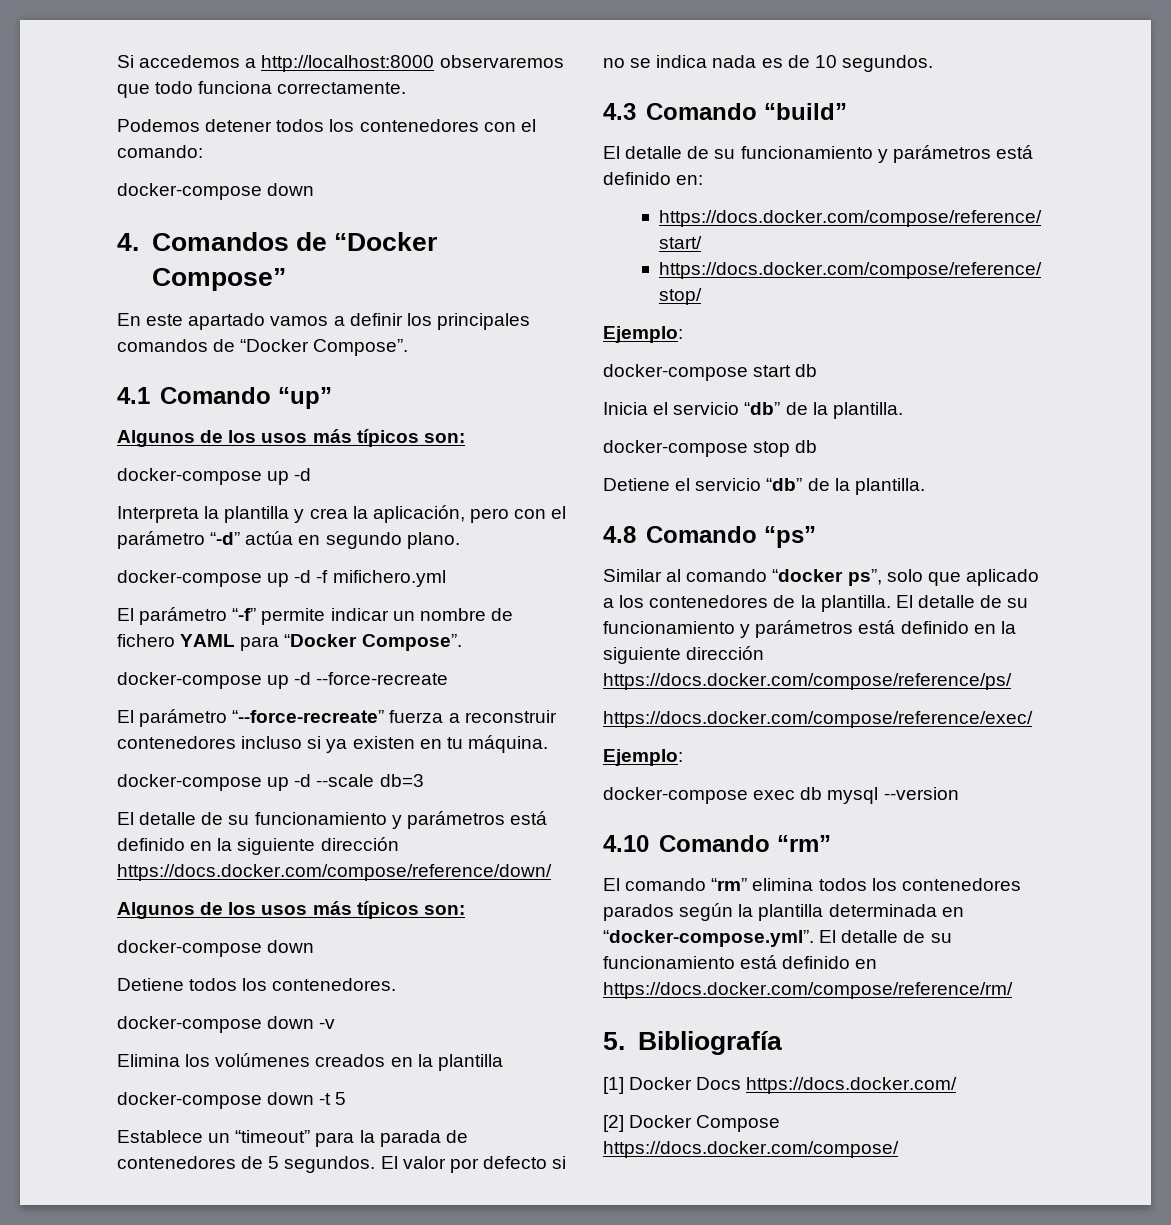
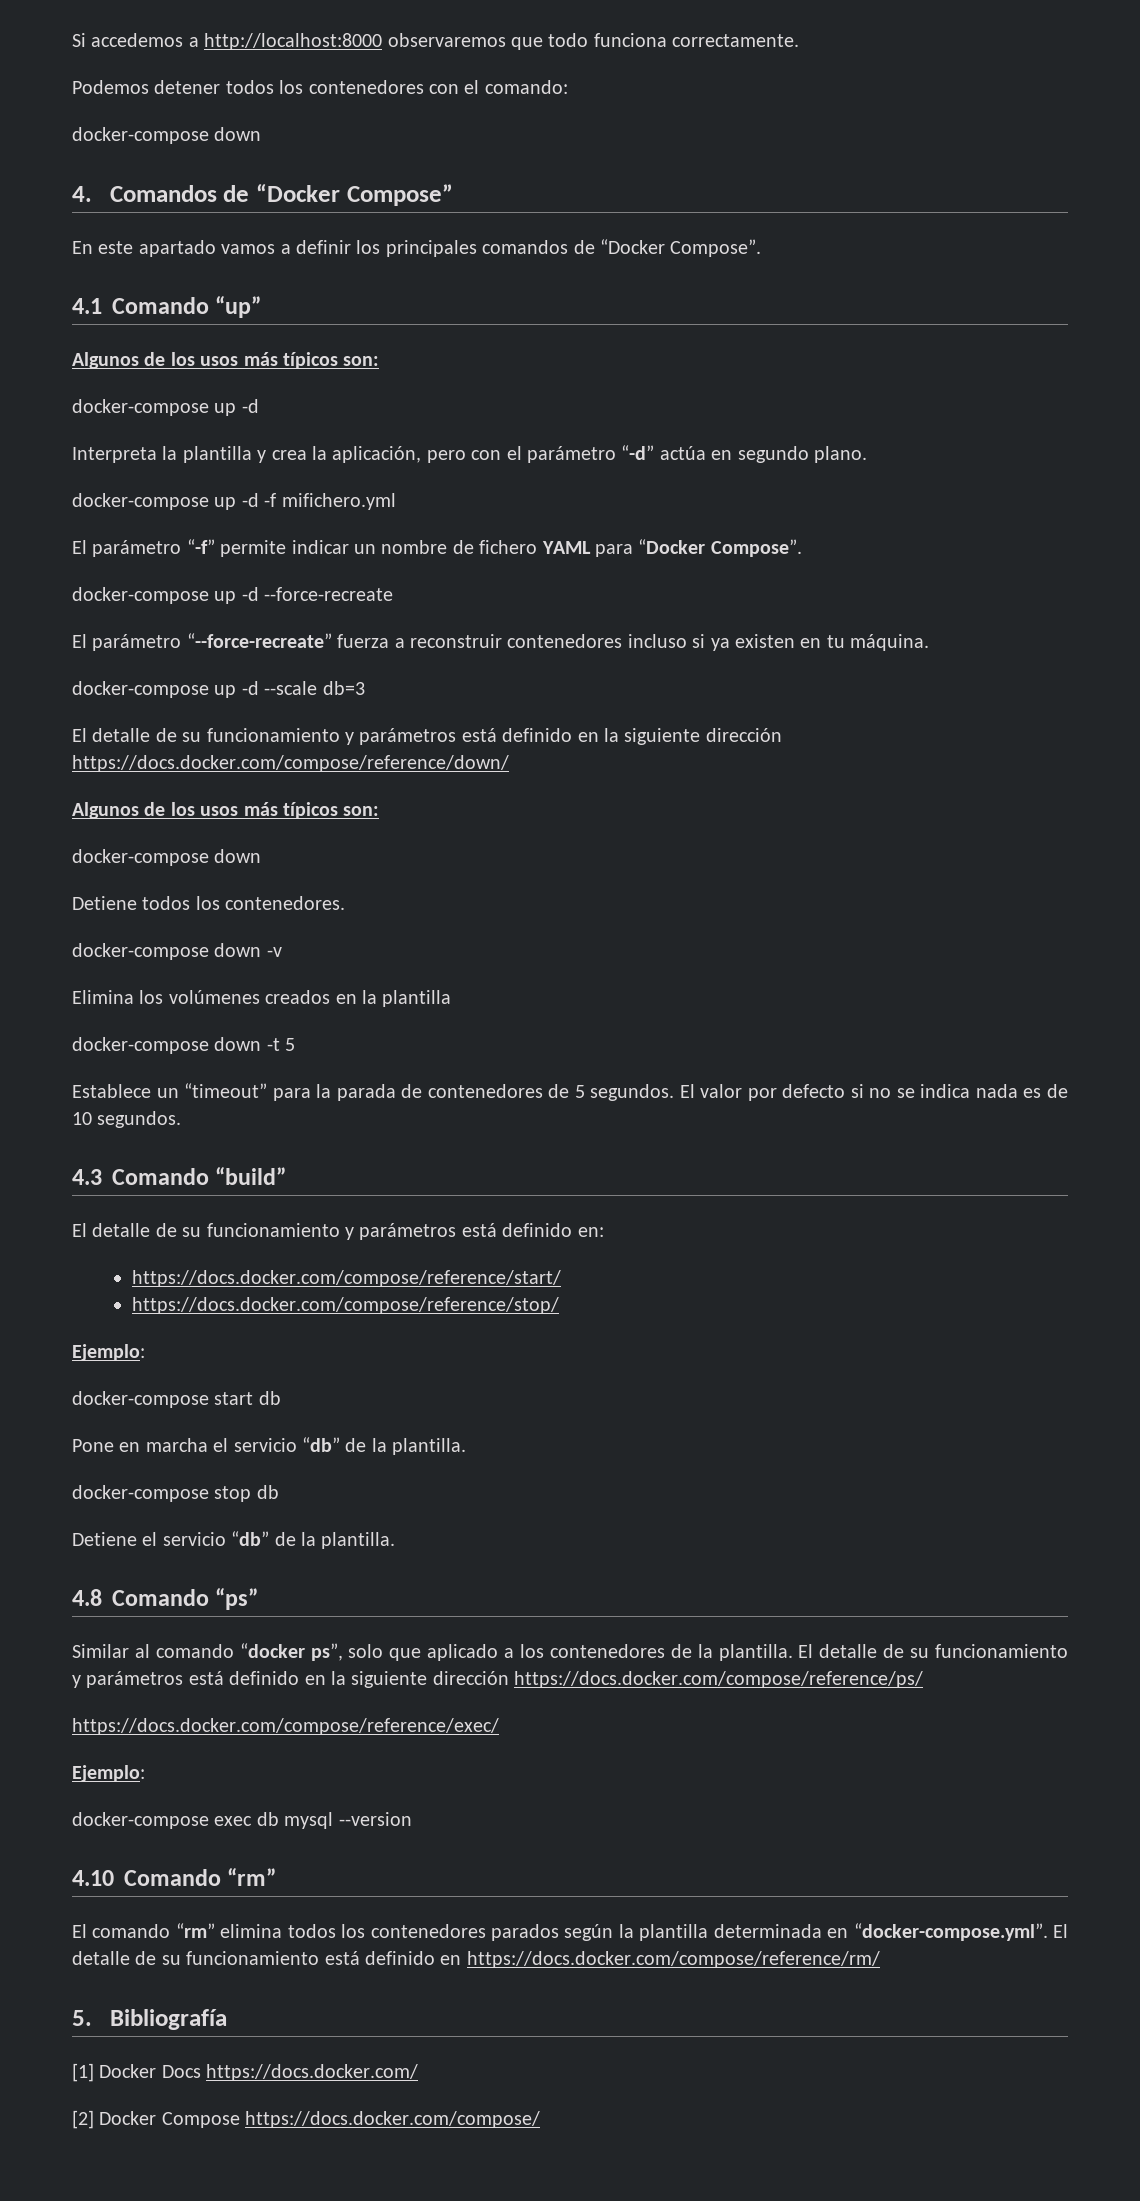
[603,402,648,415] Inicia -> [72,1438,208,1452] Pone en marcha

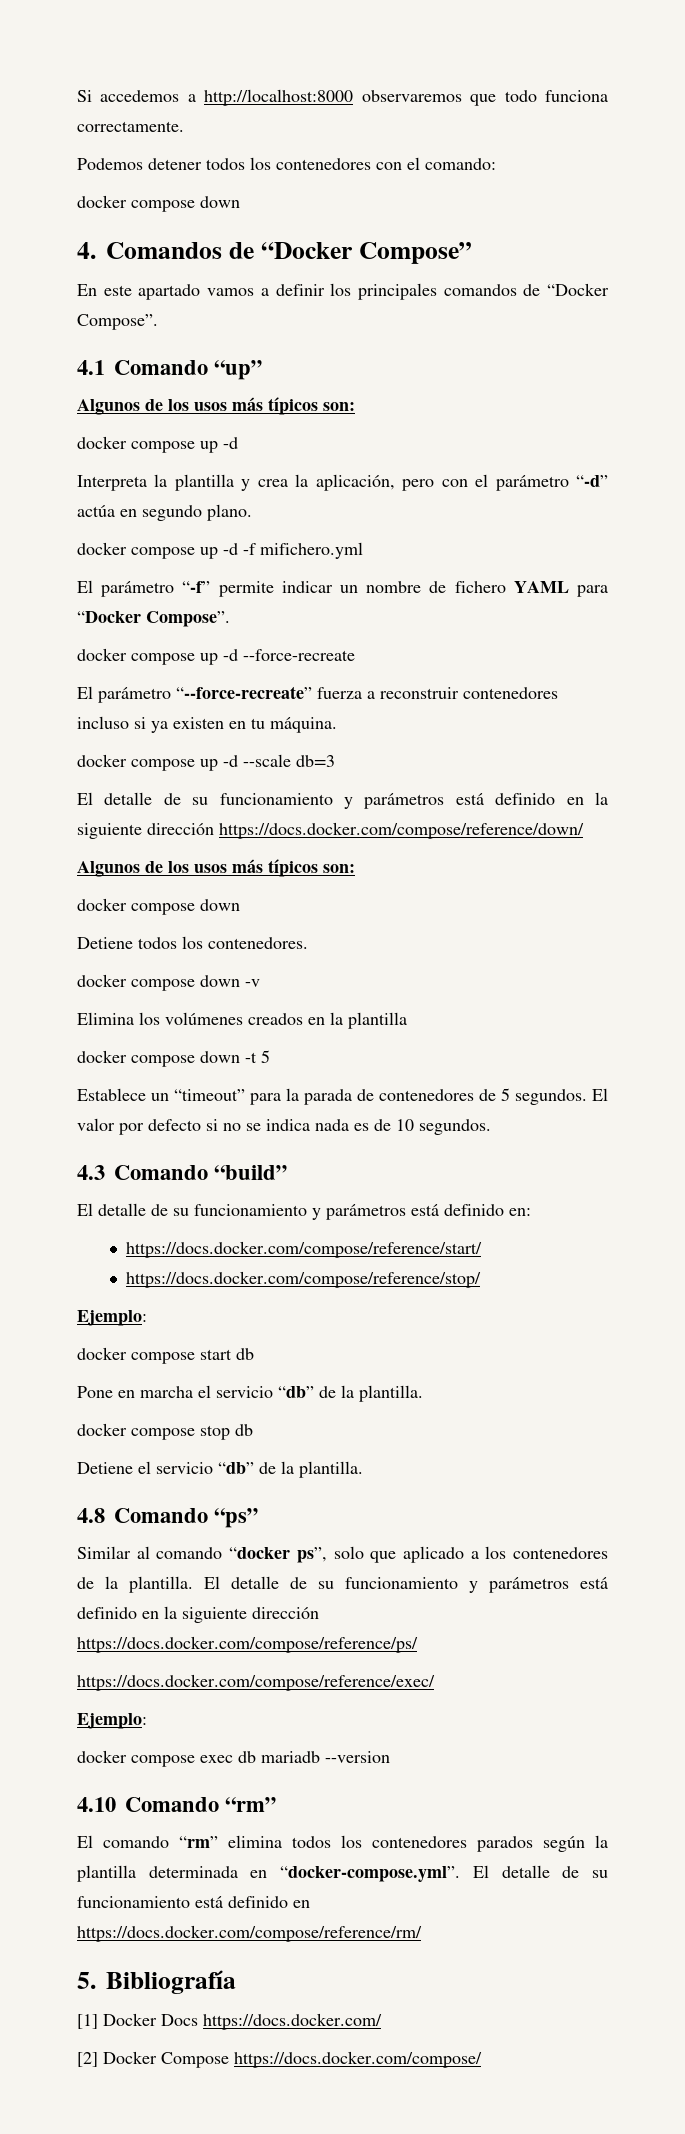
[72,127,209,144] docker-compose -> [77,195,195,212] docker compose
[72,399,209,416] docker-compose -> [77,436,195,453] docker compose
[72,493,209,510] docker-compose -> [77,542,195,559] docker compose
[72,587,209,604] docker-compose -> [77,648,195,665] docker compose
[72,681,209,698] docker-compose -> [77,754,195,771] docker compose
[72,849,209,866] docker-compose -> [77,898,195,915] docker compose
[72,943,209,960] docker-compose -> [77,974,195,991] docker compose
[72,1037,209,1054] docker-compose -> [77,1050,195,1067] docker compose
[72,1391,209,1408] docker-compose -> [77,1347,195,1364] docker compose
[72,1485,209,1502] docker-compose -> [77,1423,195,1440] docker compose
[72,1812,209,1829] docker-compose -> [77,1750,195,1767] docker compose
[284,1812,334,1829] mysql -> [261,1751,320,1763] mariadb

